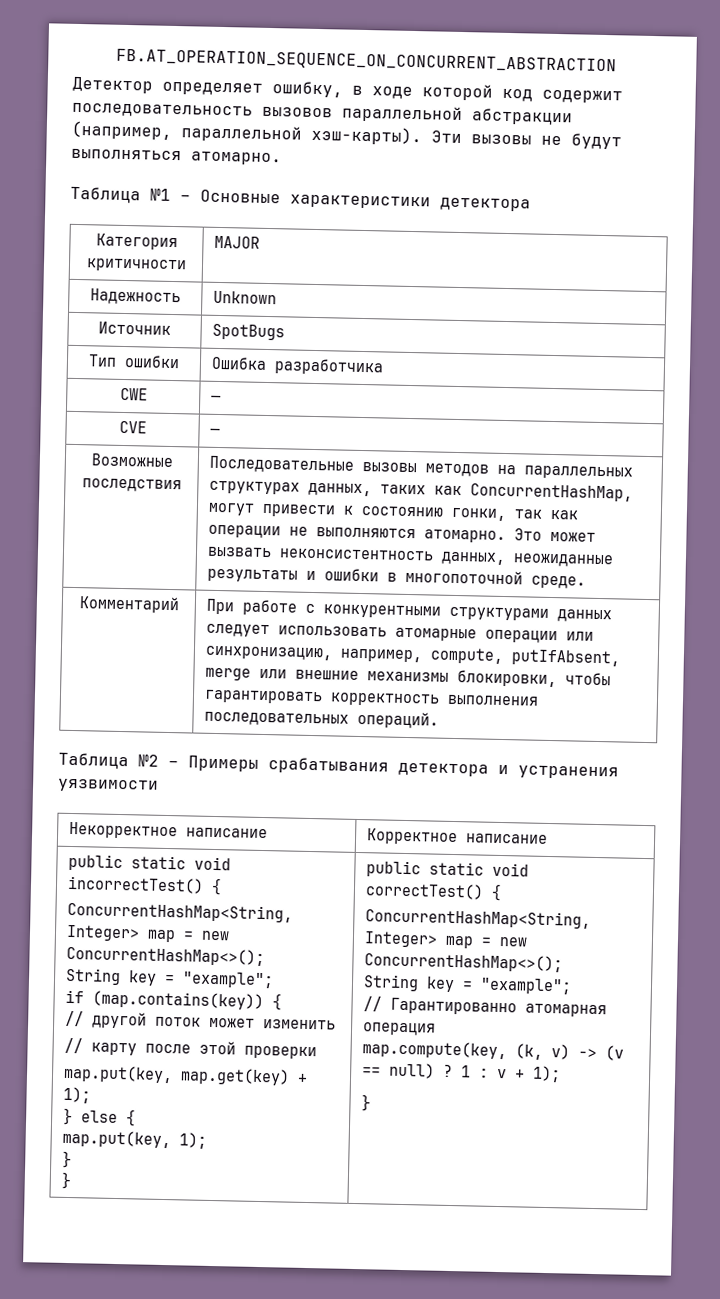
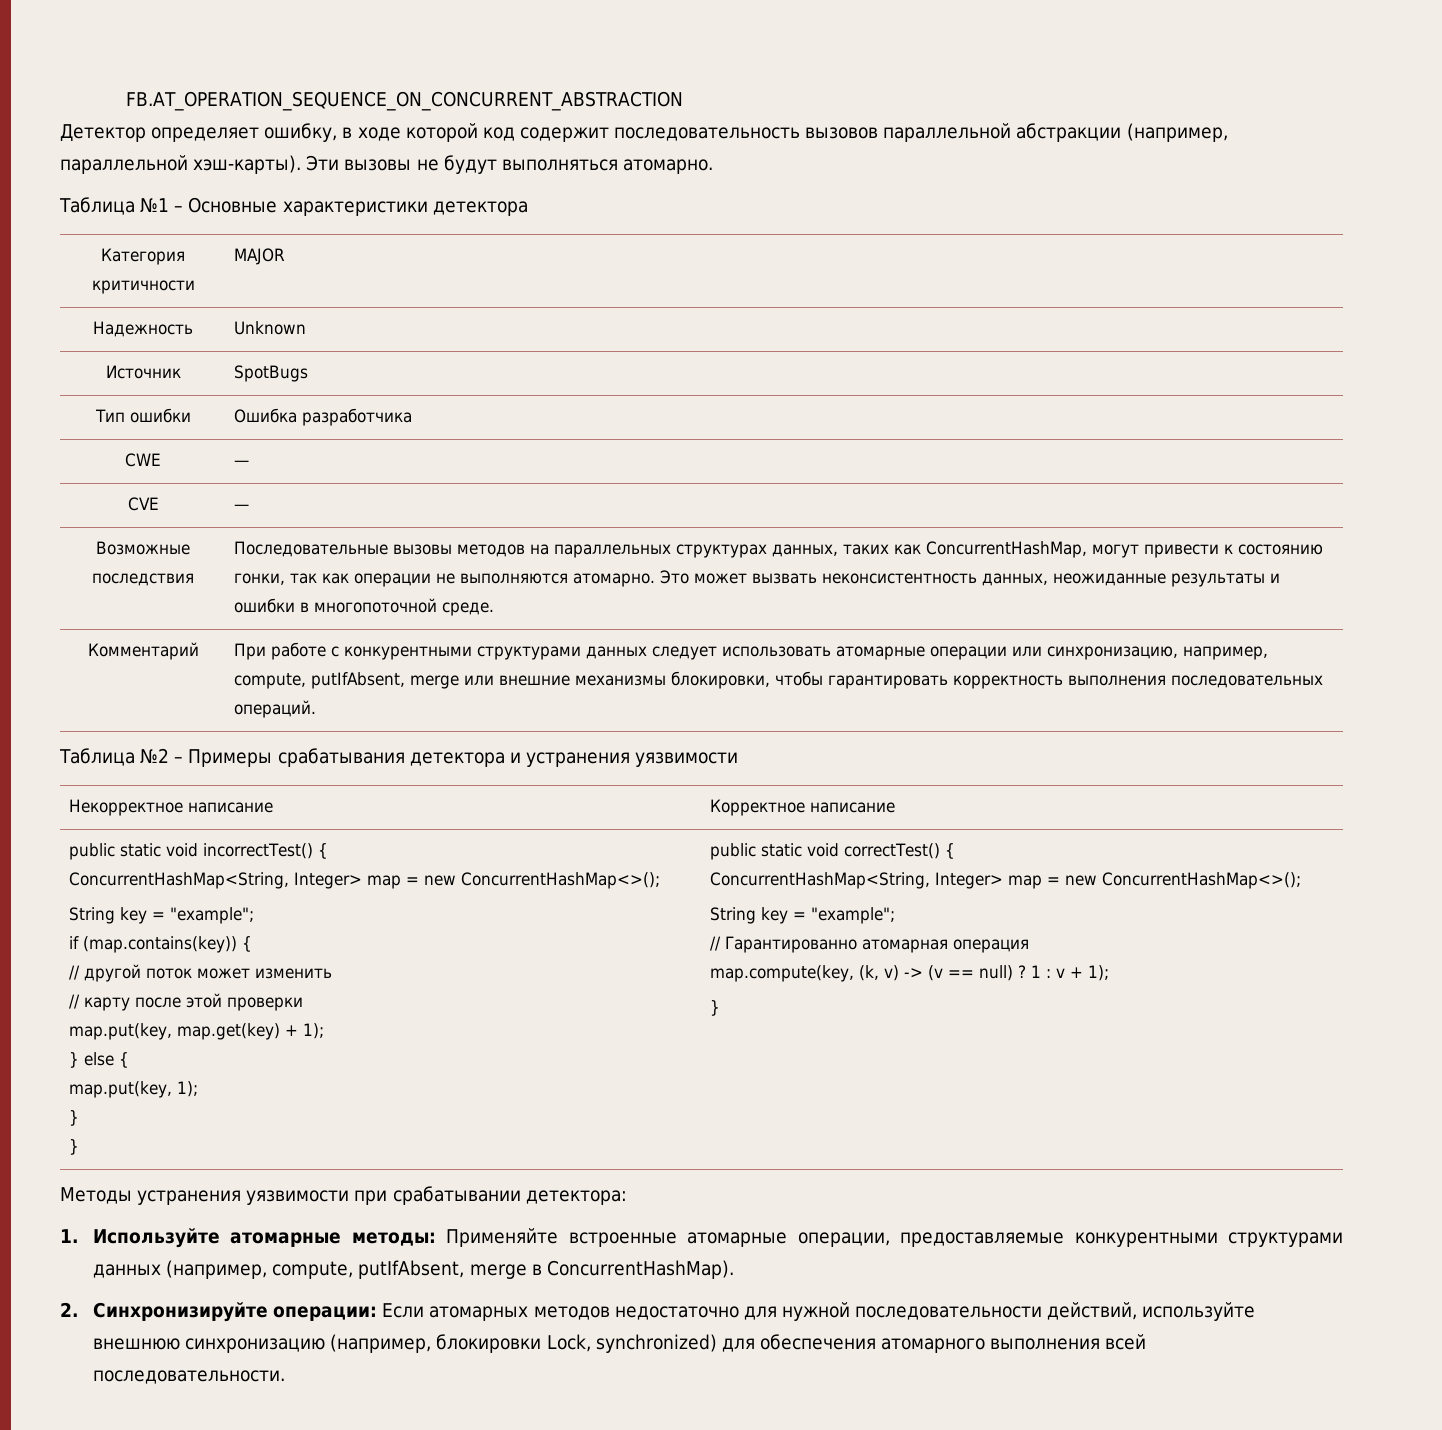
(372, 1103) none -> [60,1186,627,1205] [60,1228,1344,1248] [93,1260,734,1279] [60,1302,1256,1322] [93,1334,1147,1353] [93,1370,286,1384] // Методы устранения уязвимости при срабатывании детектора: // 1. Используйте атомарные методы: Применяйте встроенные атомарные операции, предоставляемые конкурентными структурами данных (например, compute, putIfAbsent, merge в ConcurrentHashMap). // 2. Синхронизируйте операции: Если атомарных методов недостаточно для нужной последовательности действий, используйте внешнюю синхронизацию (например, блокировки Lock, synchronized) для обеспечения атомарного выполнения всей последовательности.

